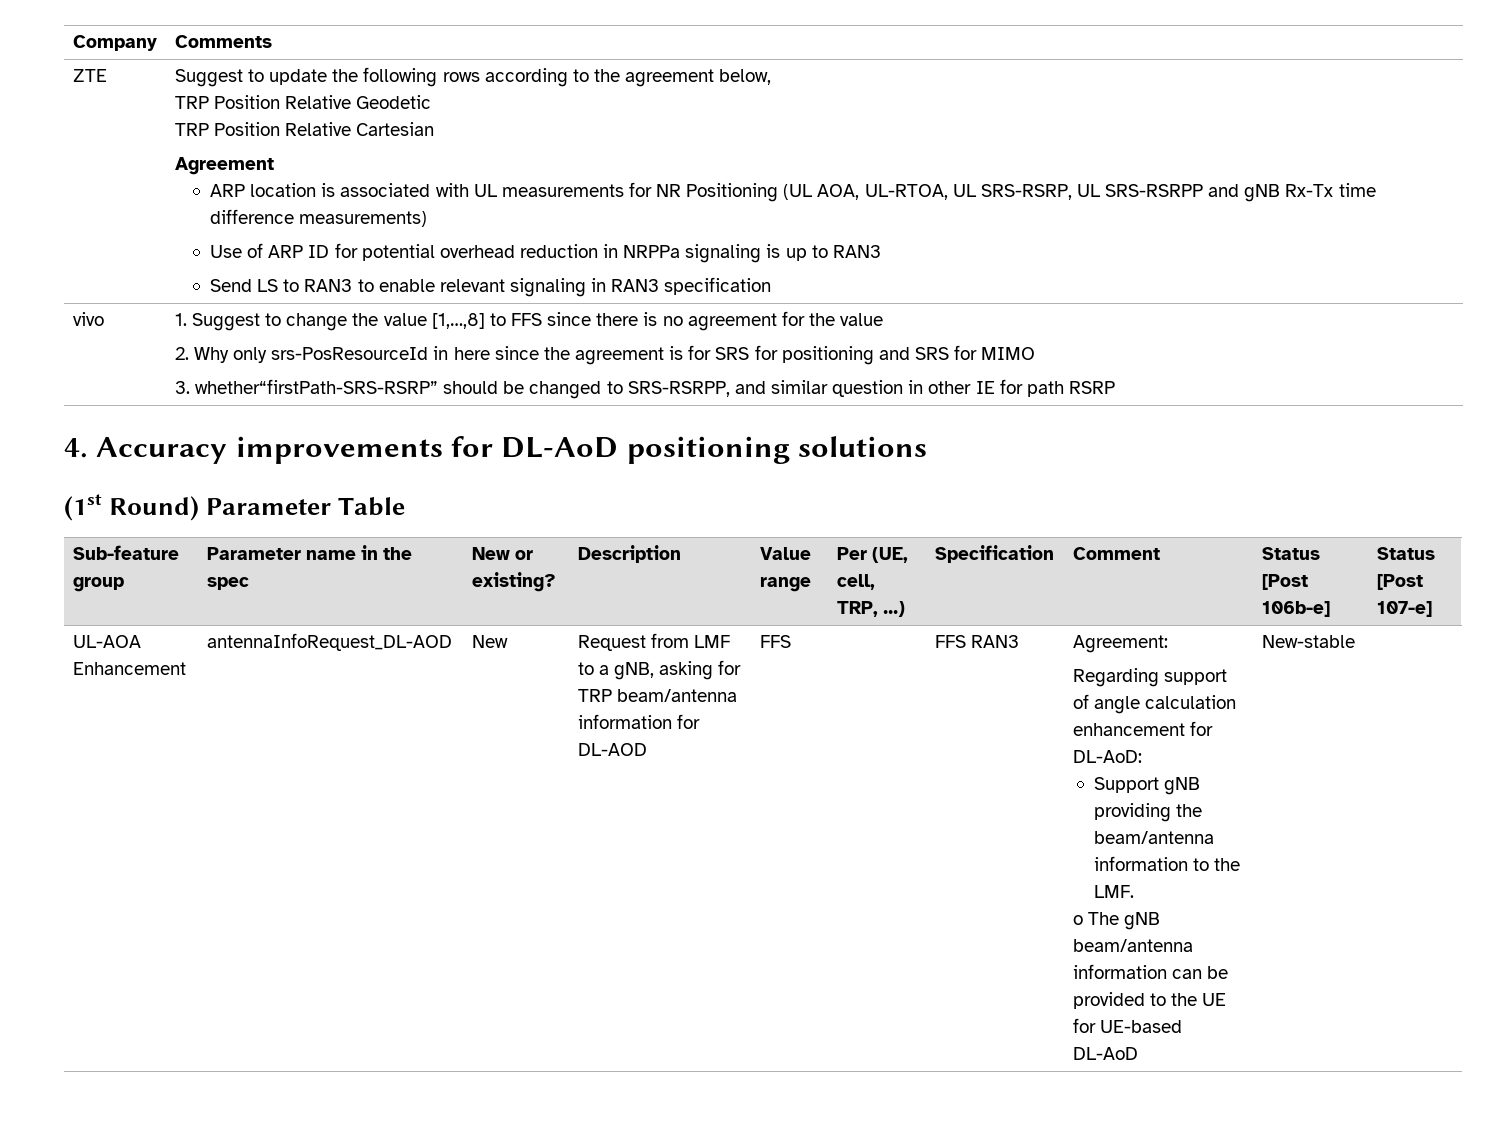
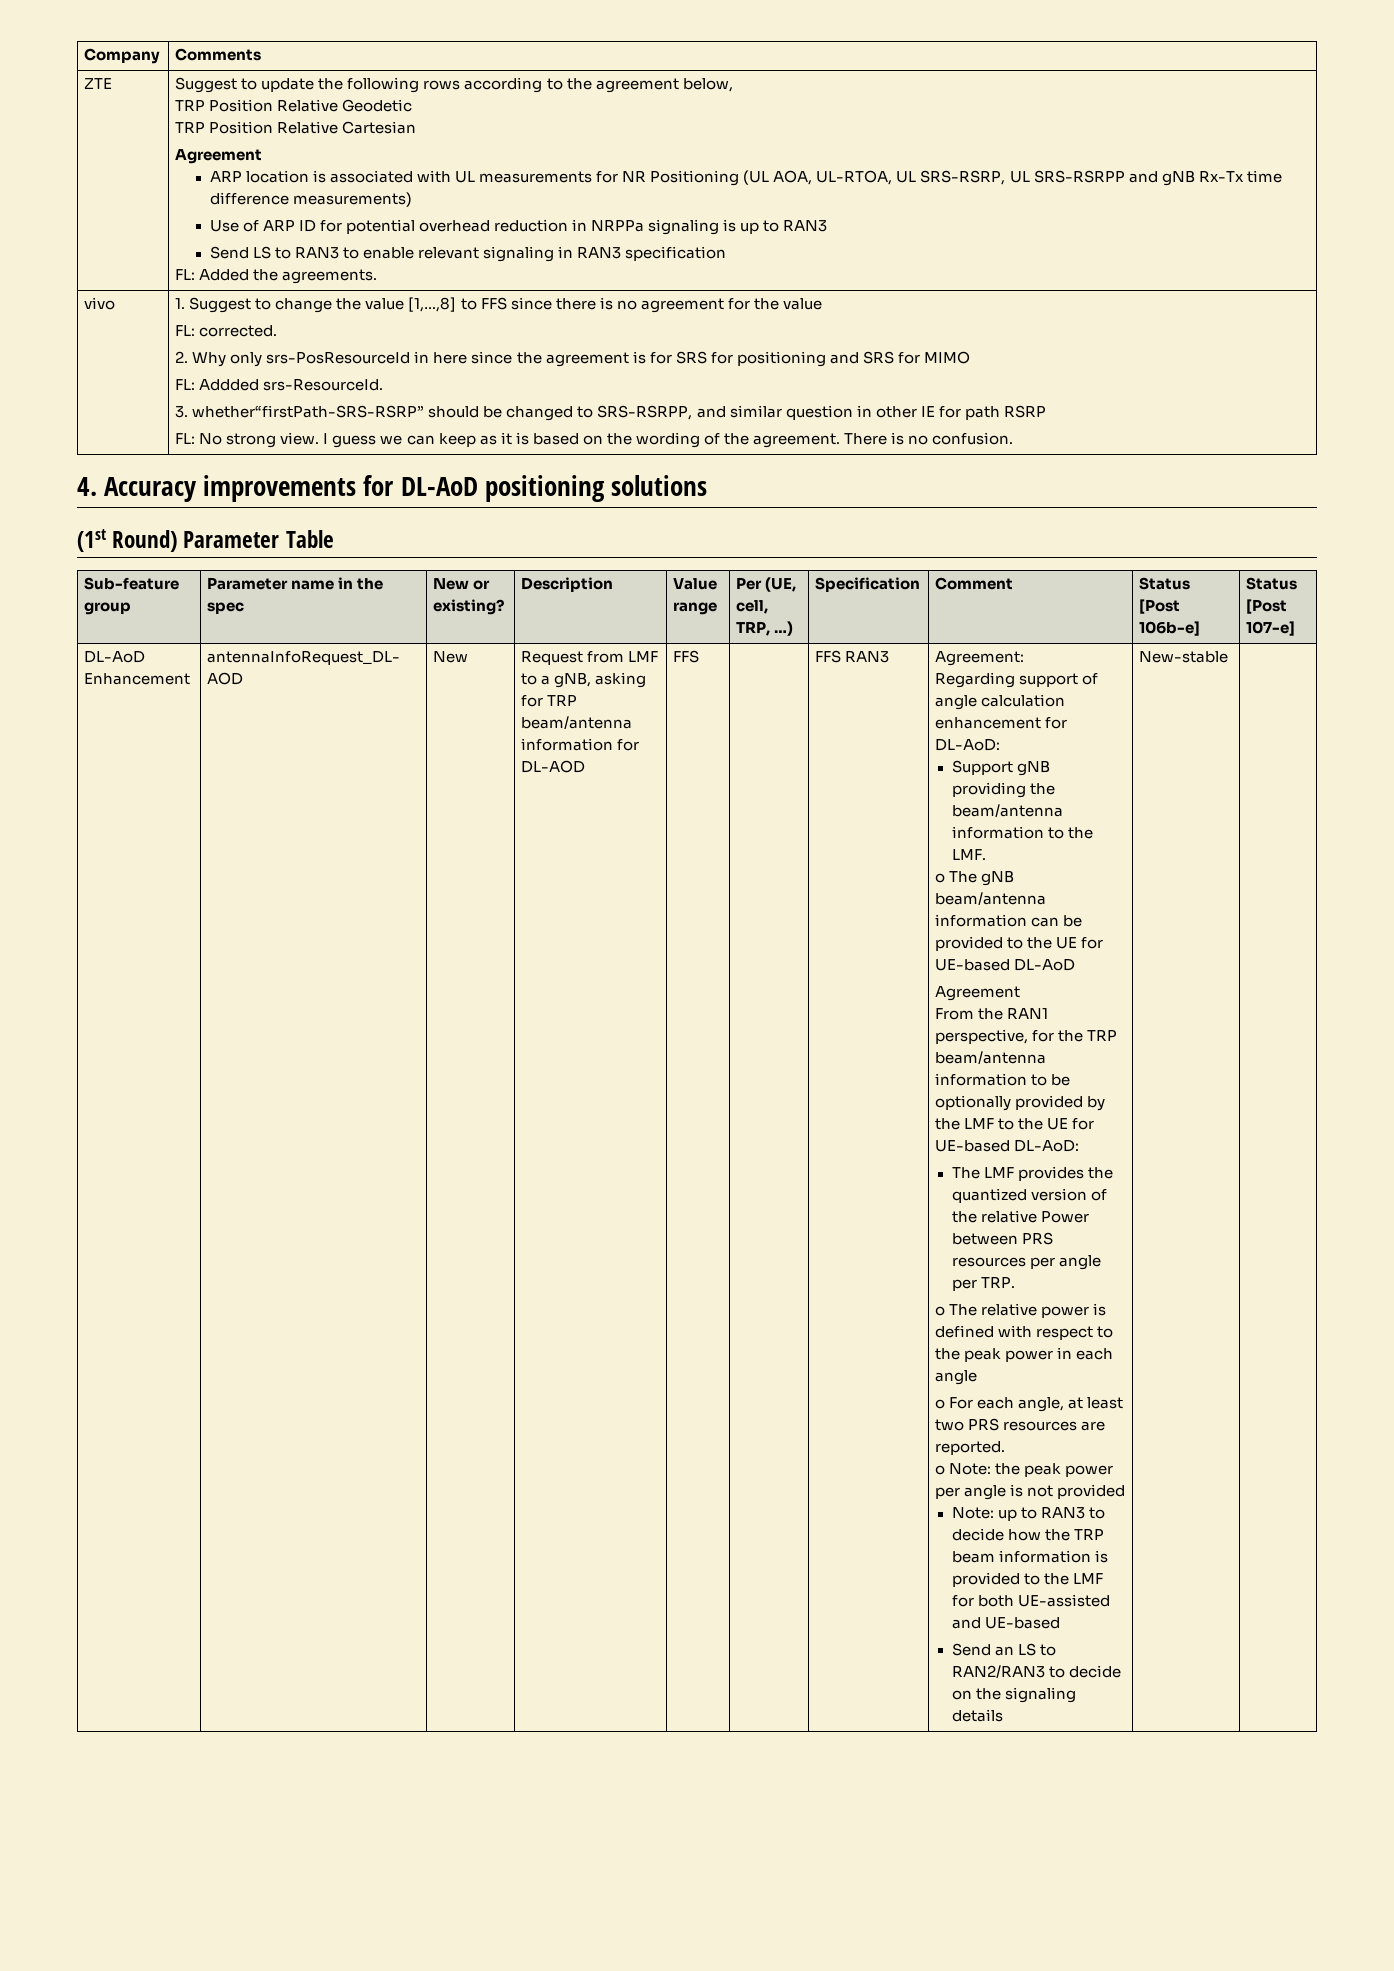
(772, 286) none -> [175,269,378,284] // FL: Added the agreements.
(884, 319) none -> [175,325,278,337] // FL: corrected.
(1036, 353) none -> [175,379,384,391] // FL: Addded srs-ResourceId.
(1115, 387) none -> [175,432,1014,448] // FL: No strong view. I guess we can keep as it is based on the wording of the agreement. There is no confusion.
[72,635,141,648] UL-AOA -> [84,651,146,663] DL-AoD
(1138, 1053) none -> [935,986,1021,1001] [935,1008,1049,1020] [935,1029,1118,1044] [935,1051,1047,1064] [935,1073,1071,1086] [935,1095,1106,1111] [935,1118,1095,1130] [935,1140,1080,1152] [951,1166,1113,1181] [951,1188,1107,1203] [951,1210,1089,1223] [951,1232,1053,1245] [951,1255,1101,1270] [951,1277,1015,1291] [935,1303,1107,1318] [935,1325,1114,1340] [935,1347,1114,1362] [935,1370,978,1385] [935,1397,1124,1412] [935,1418,1106,1431] [935,1441,1006,1455] [935,1463,1114,1477] [935,1484,1126,1500] [951,1507,1105,1521] [951,1528,1104,1541] [951,1550,1108,1563] [951,1572,1103,1587] [951,1594,1110,1607] [951,1617,1060,1629] [951,1643,1056,1656] [951,1665,1121,1678] [951,1687,1076,1703] [951,1709,1003,1722] // Agreement // From the RAN1 perspective, for the TRP beam/antenna information to be optionally provided by the LMF to the UE for UE-based DL-AoD: // The LMF provides the quantized version of the relative Power between PRS resources per angle per TRP. // o The relative power is defined with respect to the peak power in each angle // o For each angle, at least two PRS resources are reported. // o Note: the peak power per angle is not provided // Note: up to RAN3 to decide how the TRP beam information is provided to the LMF for both UE-assisted and UE-based // Send an LS to RAN2/RAN3 to decide on the signaling details

